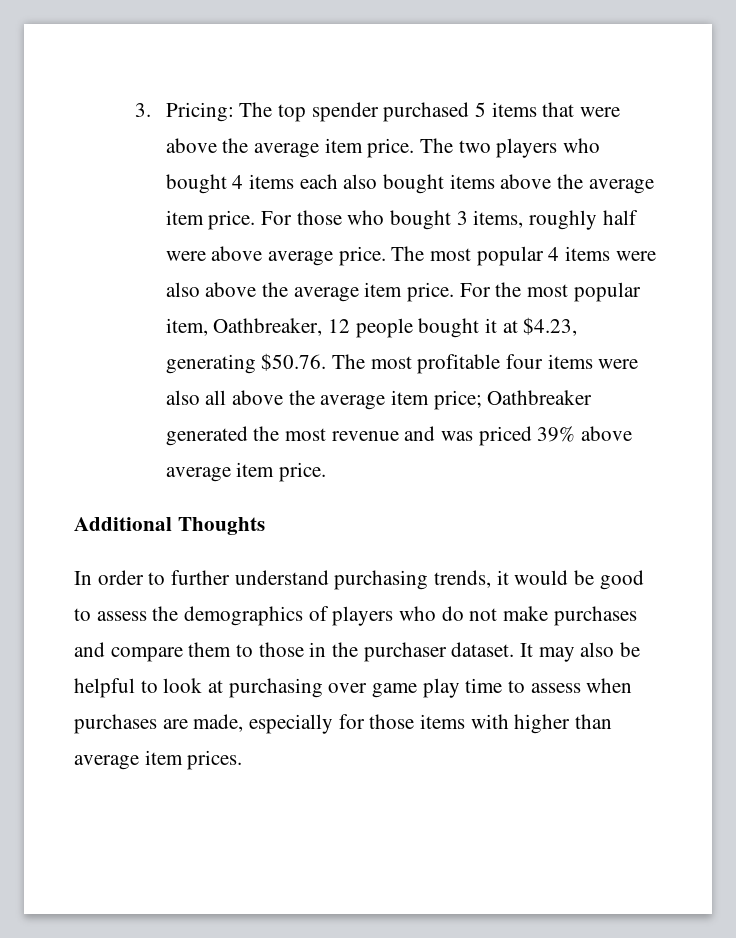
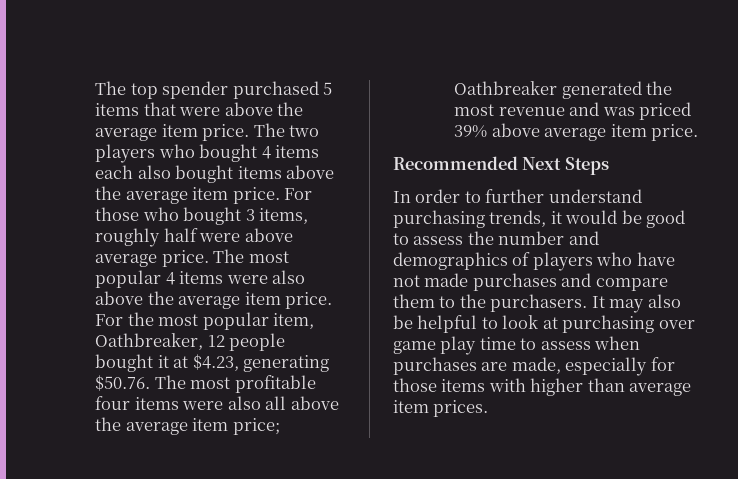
[135,102,234,122] 3. Pricing: -> (95, 88) none
[74,517,265,535] Additional Thoughts -> [393,156,609,175] Recommended Next Steps
(179, 613) none -> [498,231,599,245] number and
[441,606,549,621] do not make -> [636,252,675,266] [393,273,469,287] have not made
[258,642,515,662] those in the purchaser dataset. -> [459,294,588,312] the purchasers.

